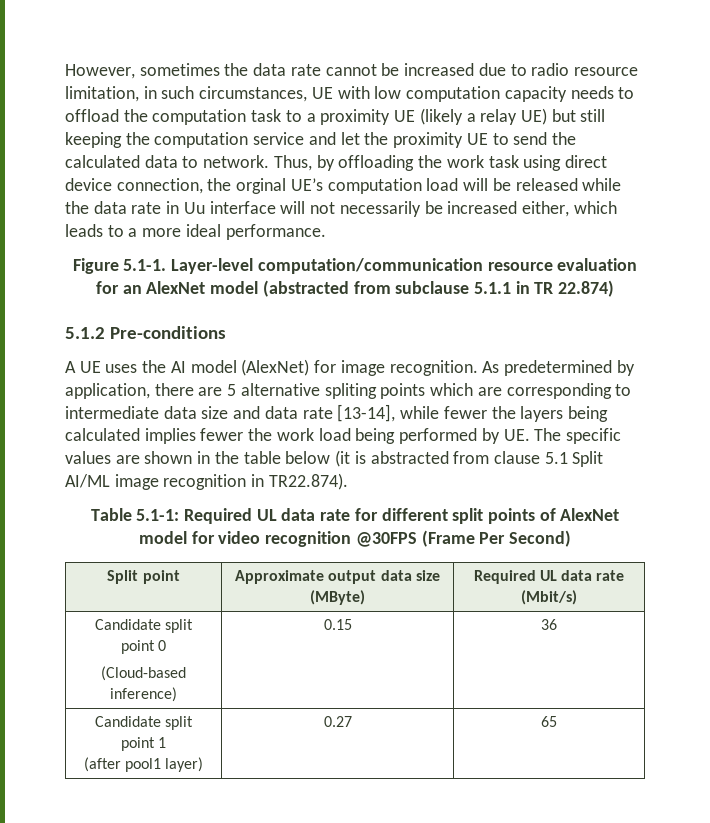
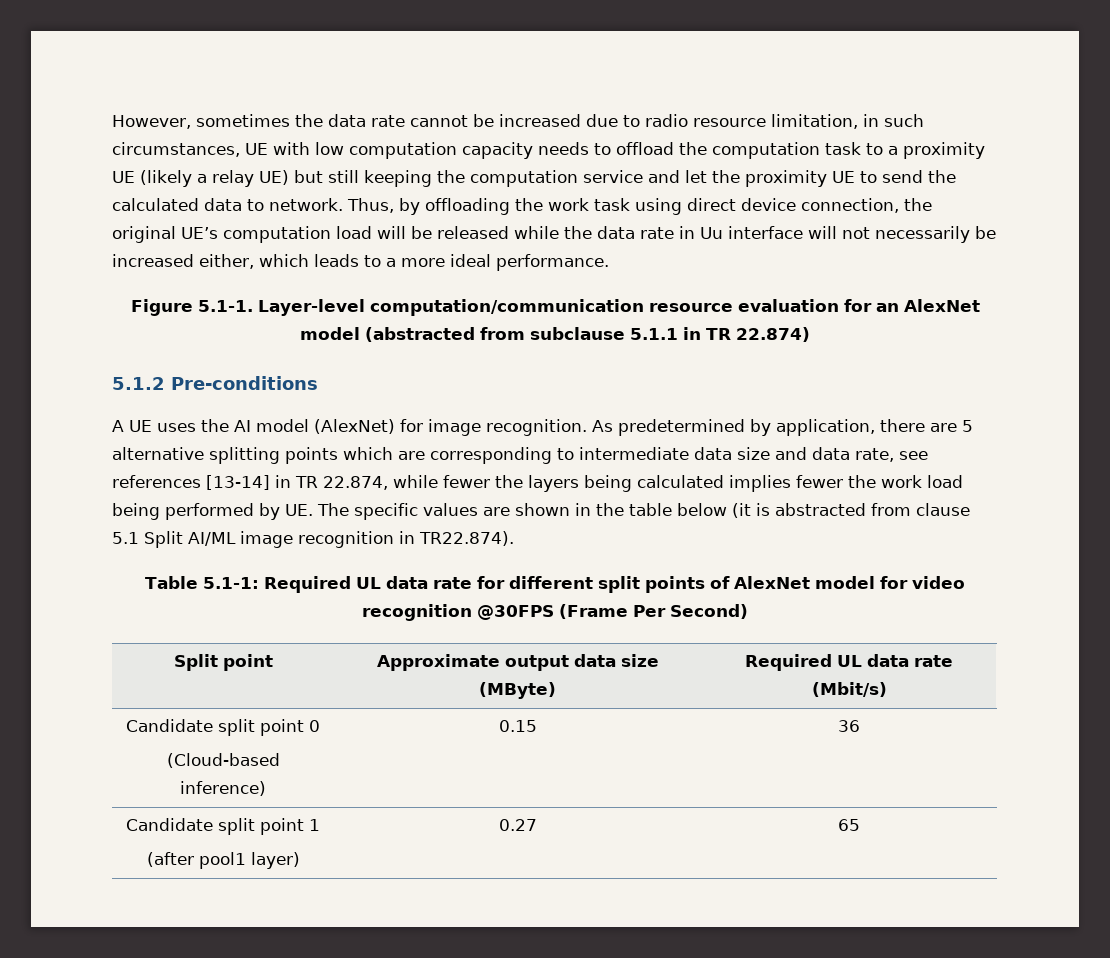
[236,178,287,194] orginal -> [112,226,176,243] original
[324,383,377,399] spliting -> [209,447,280,464] splitting
[302,404,396,422] rate [13-14], -> [855,448,928,462] [112,475,388,490] rate, see references [13-14] in TR 22.874,

